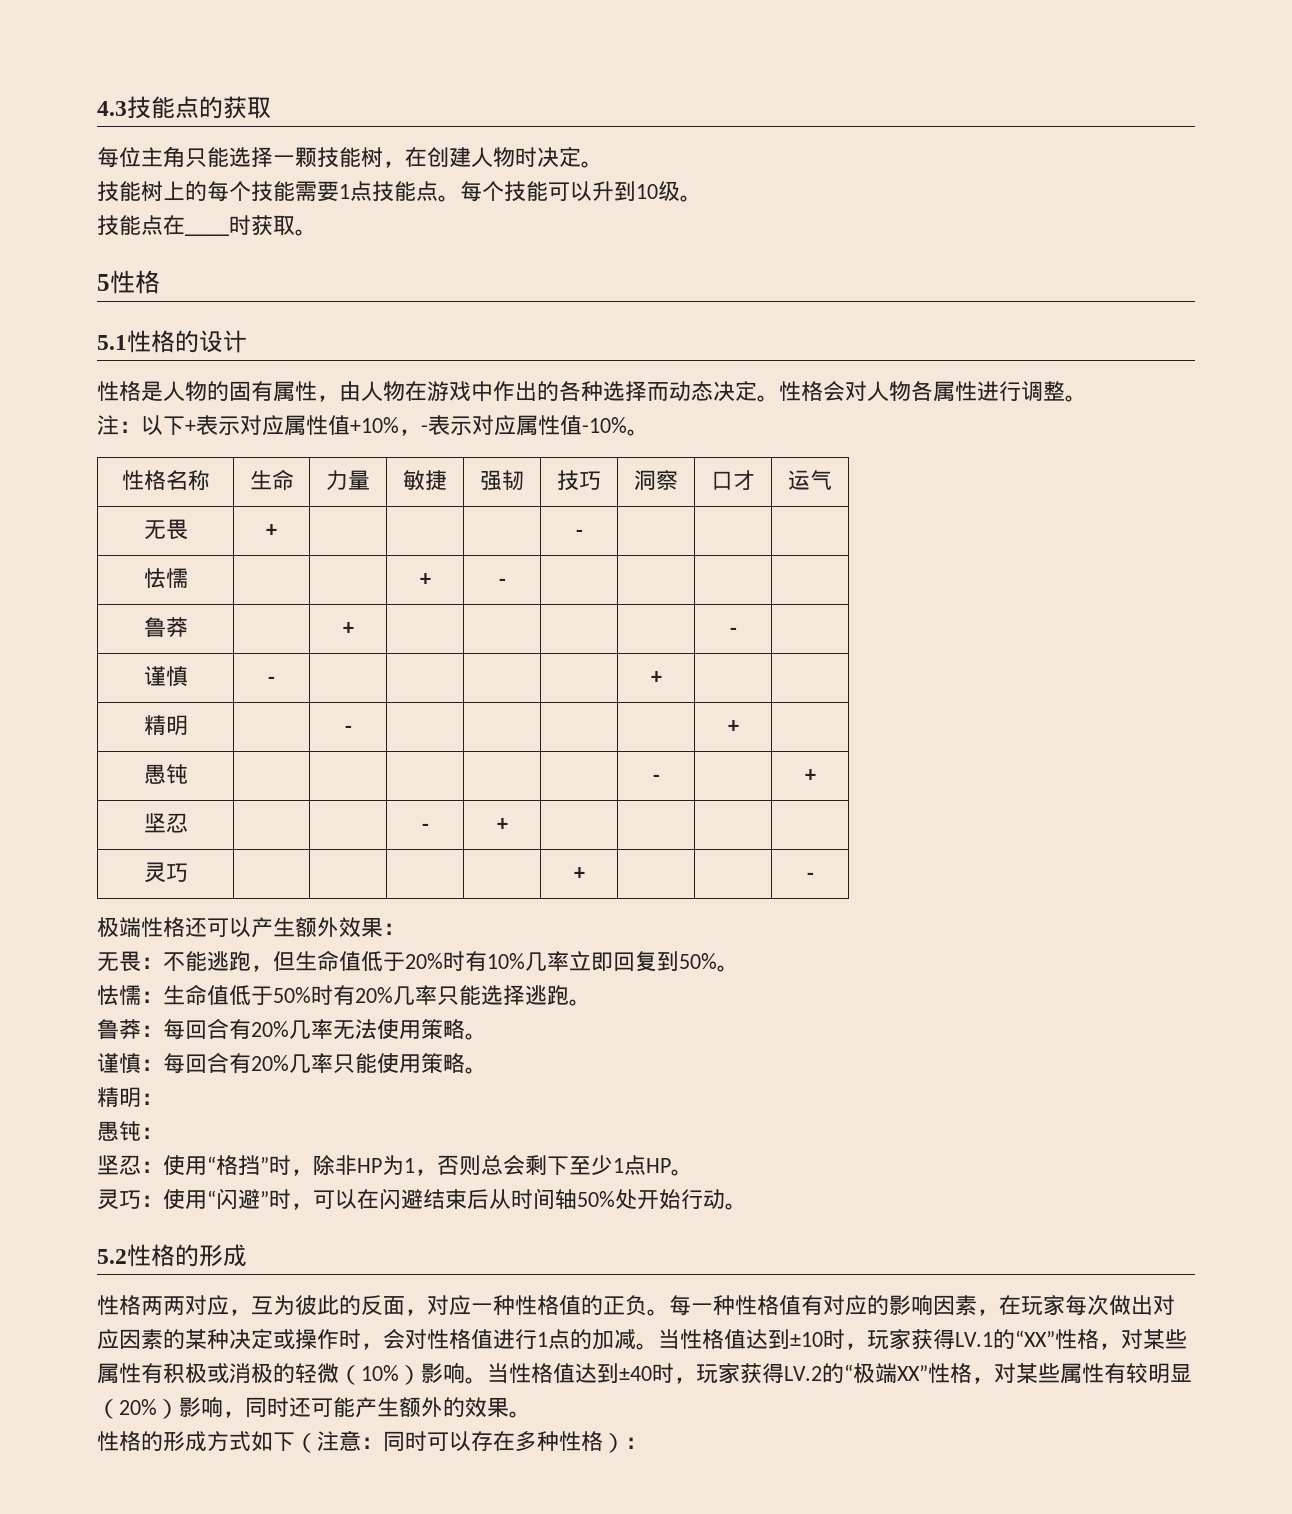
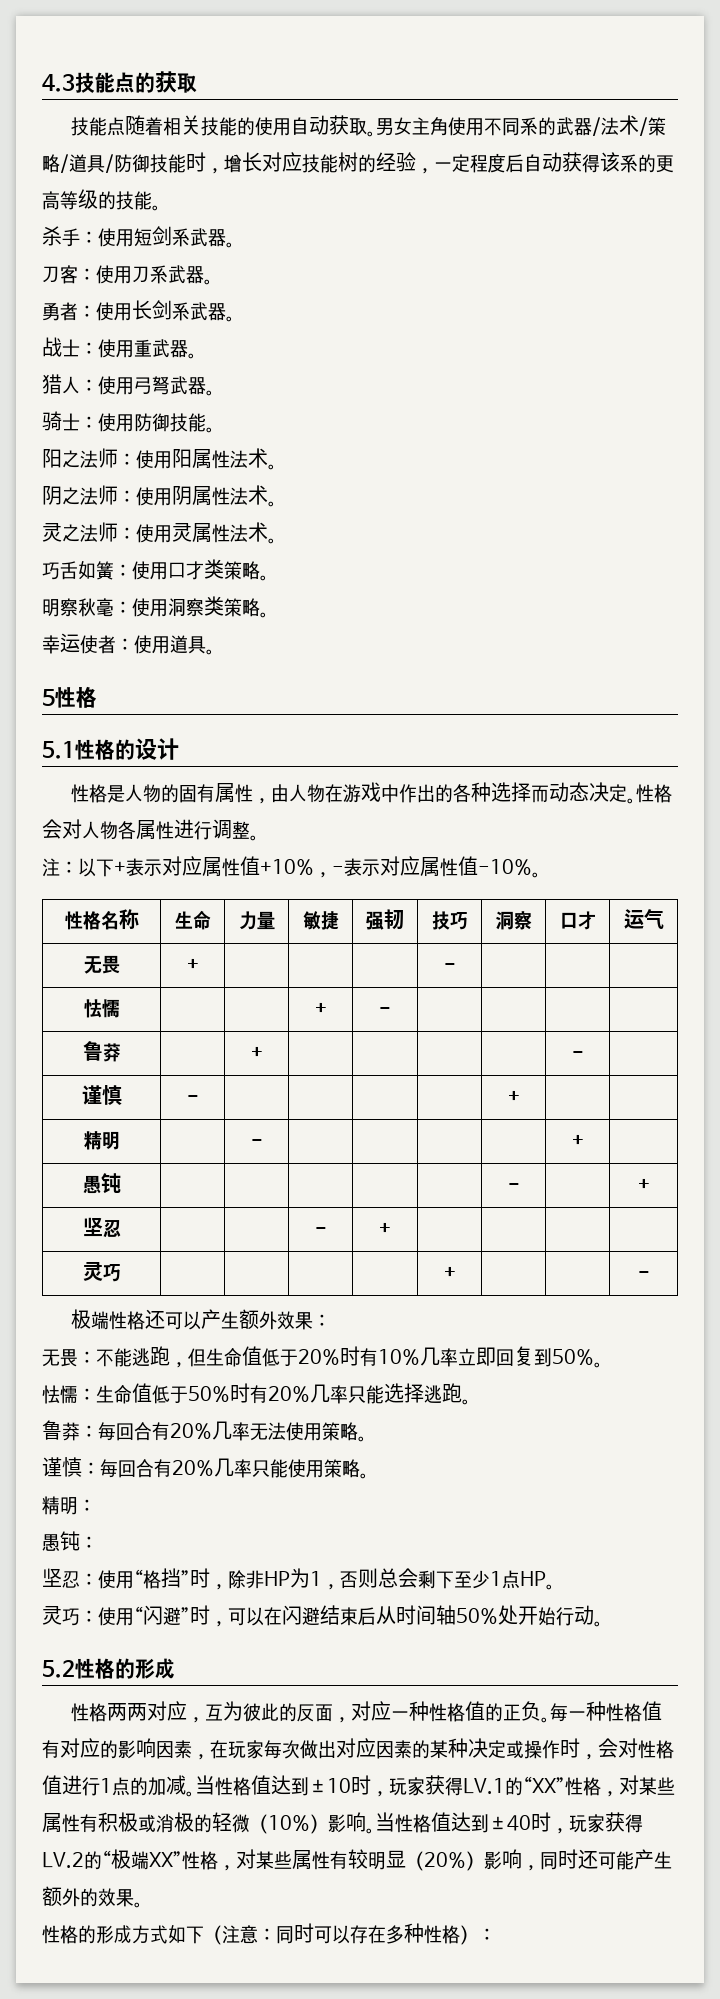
[97,146,603,168] [97,181,702,202] [97,215,295,236] 每位主角只能选择一颗技能树，在创建人物时决定。 // 技能树上的每个技能需要1点技能点。每个技能可以升到10级。 // 技能点在____时获取 -> [71,115,667,137] [42,152,674,174] [42,189,161,211] [42,226,235,248] [42,265,213,285] [42,300,235,322] [42,337,197,359] [42,374,215,396] [42,411,215,433] [42,448,277,470] [42,485,277,507] [42,522,277,544] [42,559,269,581] [42,596,269,618] [42,633,206,654] 技能点随着相关技能的使用自动获取。男女主角使用不同系的武器/法术/策略/道具/防御技能时，增长对应技能树的经验，一定程度后自动获得该系的更高等级的技能。 // 杀手：使用短剑系武器。 // 刀客：使用刀系武器。 // 勇者：使用长剑系武器。 // 战士：使用重武器。 // 猎人：使用弓弩武器。 // 骑士：使用防御技能。 // 阳之法师：使用阳属性法术。 // 阴之法师：使用阴属性法术。 // 灵之法师：使用灵属性法术。 // 巧舌如簧：使用口才类策略。 // 明察秋毫：使用洞察类策略。 // 幸运使者：使用道具

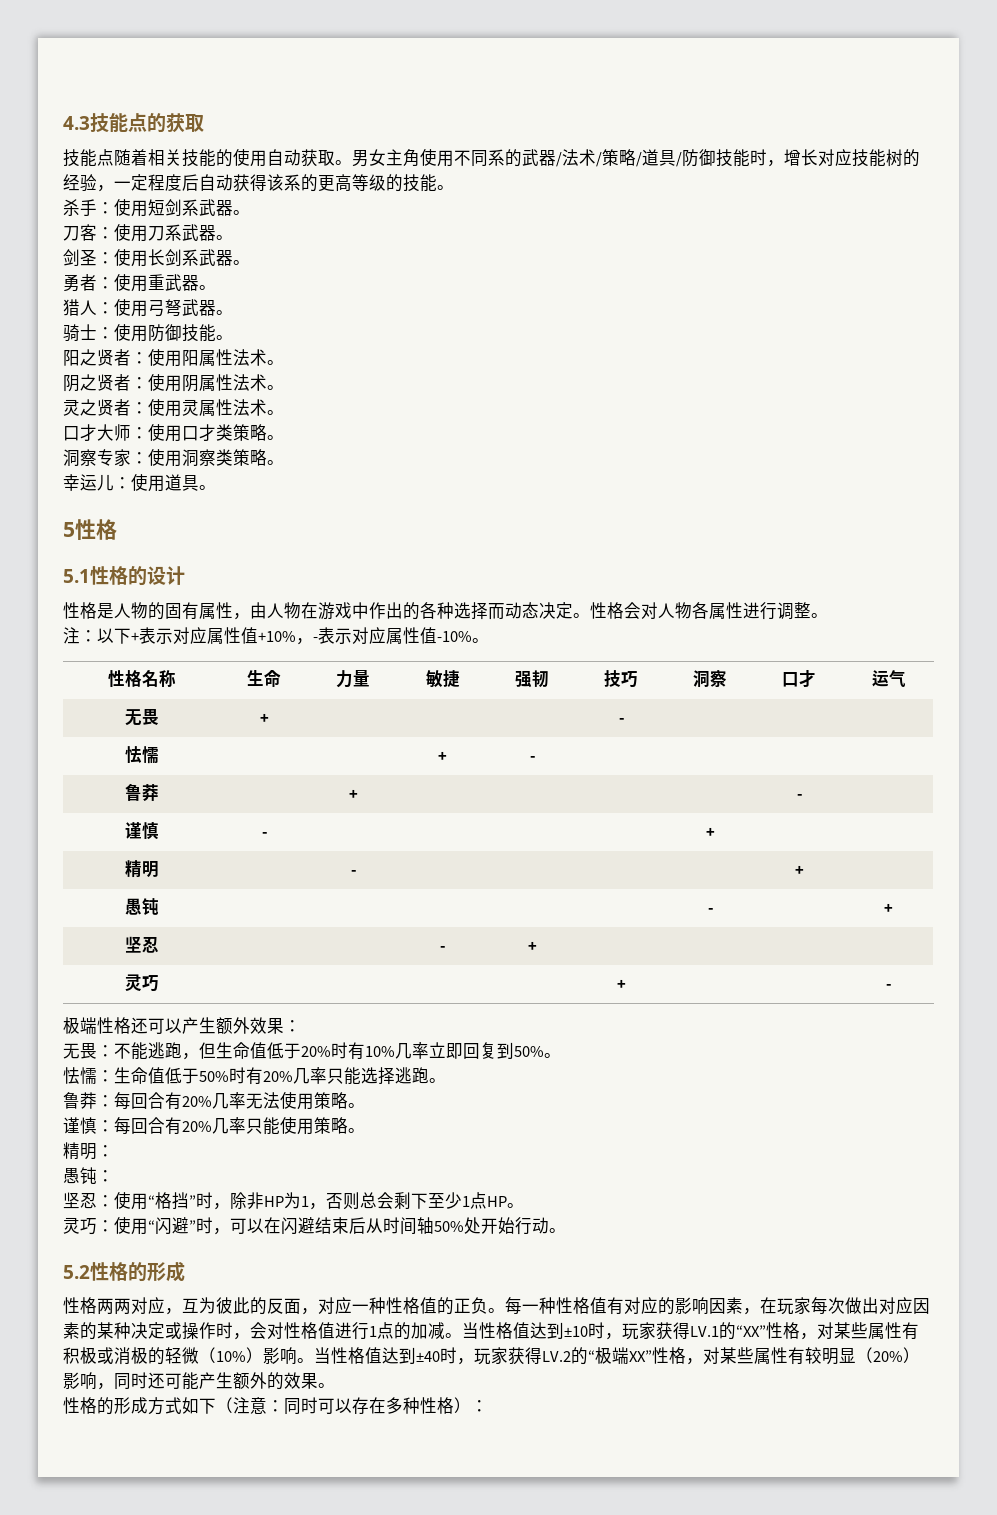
[42,302,78,321] 勇者 -> [63,249,97,266] 剑圣
[42,337,80,357] 战士 -> [63,274,97,292] 勇者
[80,448,118,468] 法师 -> [97,349,131,366] 贤者
[80,485,118,505] 法师 -> [97,374,131,391] 贤者
[80,522,118,542] 法师 -> [97,399,131,416] 贤者
[42,561,114,580] 巧舌如簧 -> [63,424,131,441] 口才大师
[42,598,114,617] 明察秋毫 -> [63,449,131,467] 洞察专家
[80,635,116,654] 使者 -> [97,474,114,491] 儿

